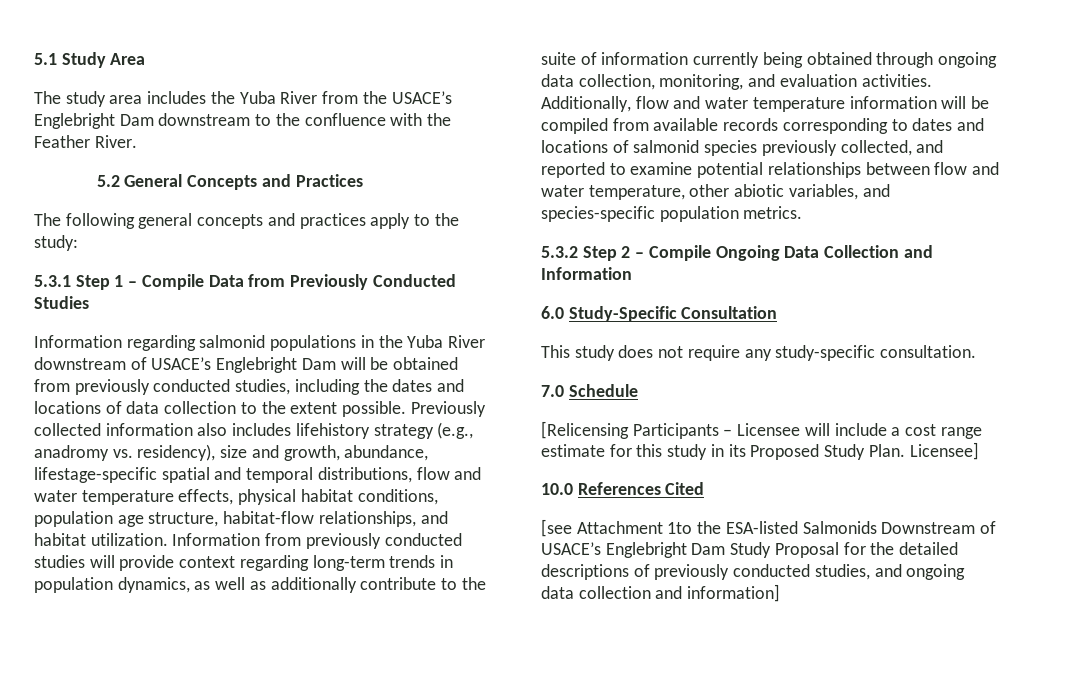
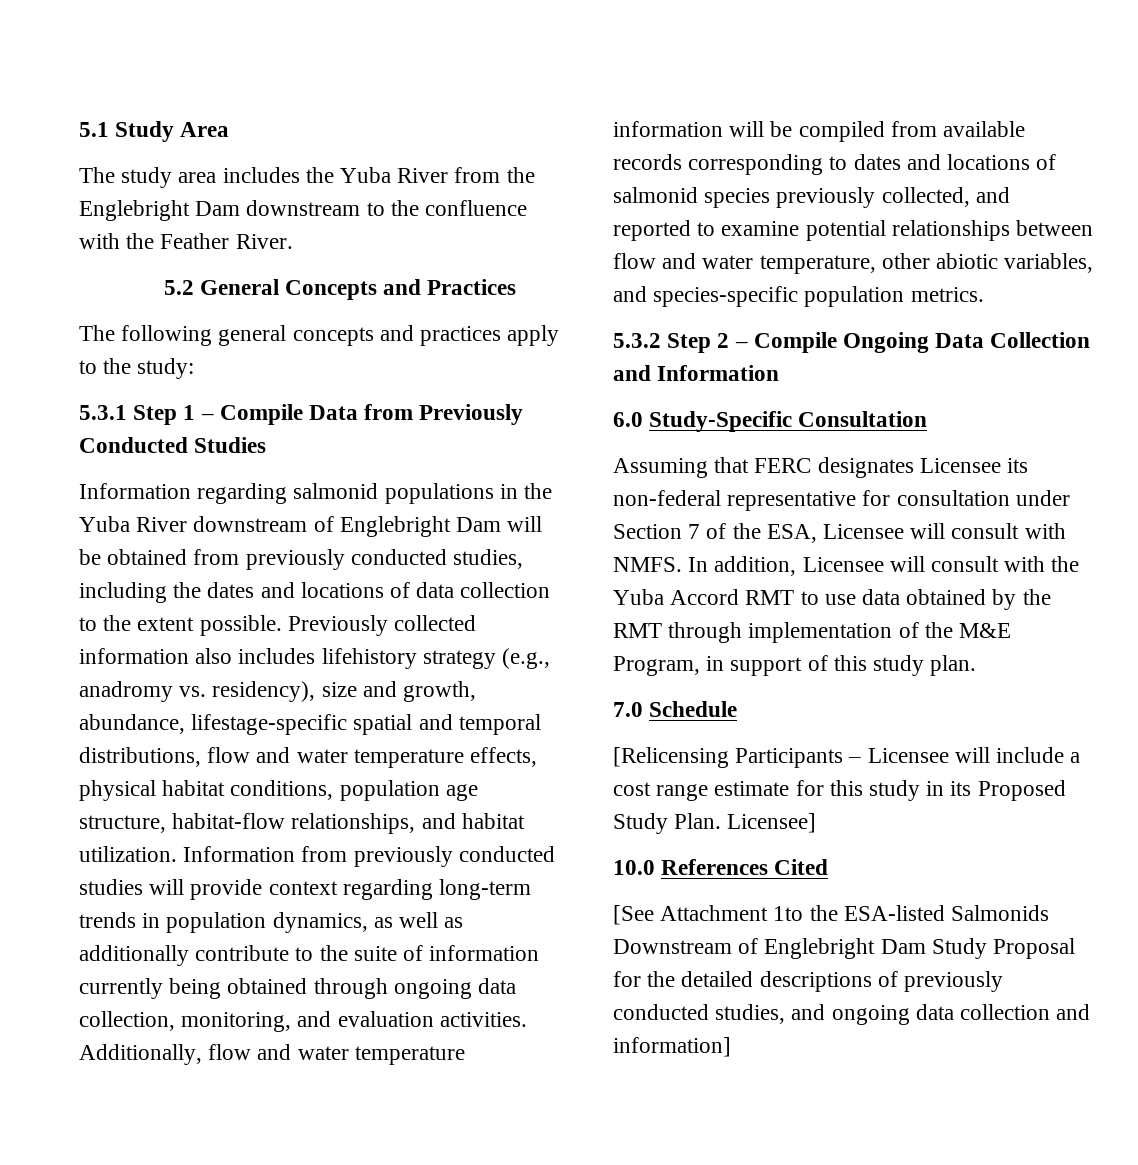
[391,91,452,104] USACE’s -> (535, 175) none
[151,357,212,370] USACE’s -> (334, 524) none
[541,345,977,361] This study does not require any study-specific consultation. -> [613,457,1029,478] [613,490,1070,511] [613,523,1066,543] [613,556,1080,576] [613,589,1051,610] [613,622,1012,643] [613,655,977,676] Assuming that FERC designates Licensee its non-federal representative for consultation under Section 7 of the ESA, Licensee will consult with NMFS. In addition, Licensee will consult with the Yuba Accord RMT to use data obtained by the RMT through implementation of the M&E Program, in support of this study plan.
[541,519,572,537] [see -> [613,905,654,925] [See
[541,542,601,555] USACE’s -> (759, 946) none

